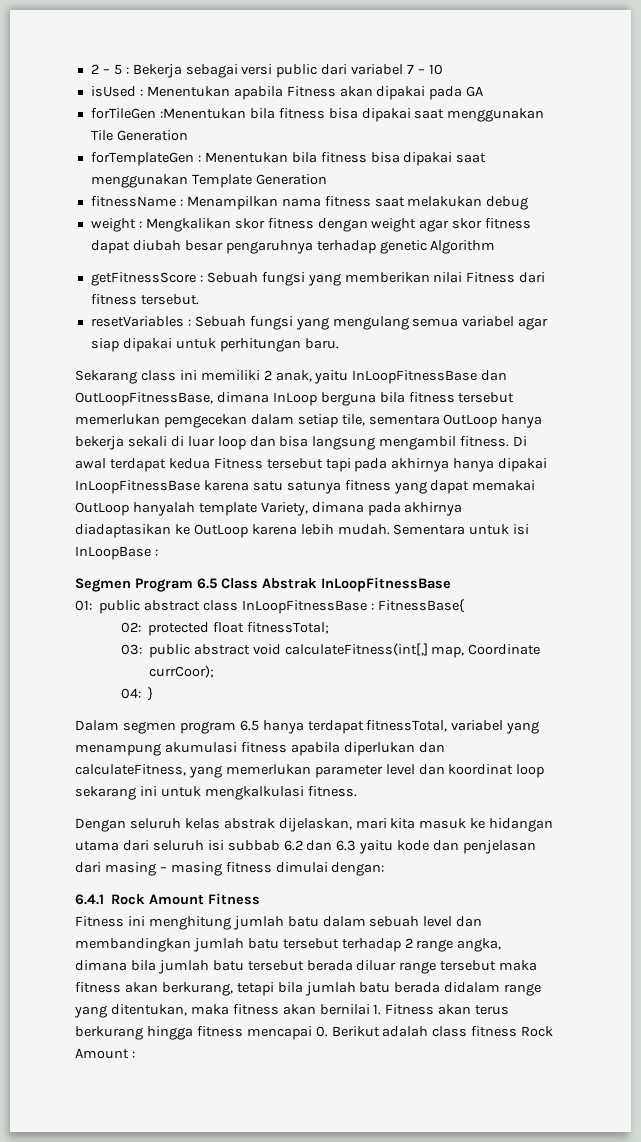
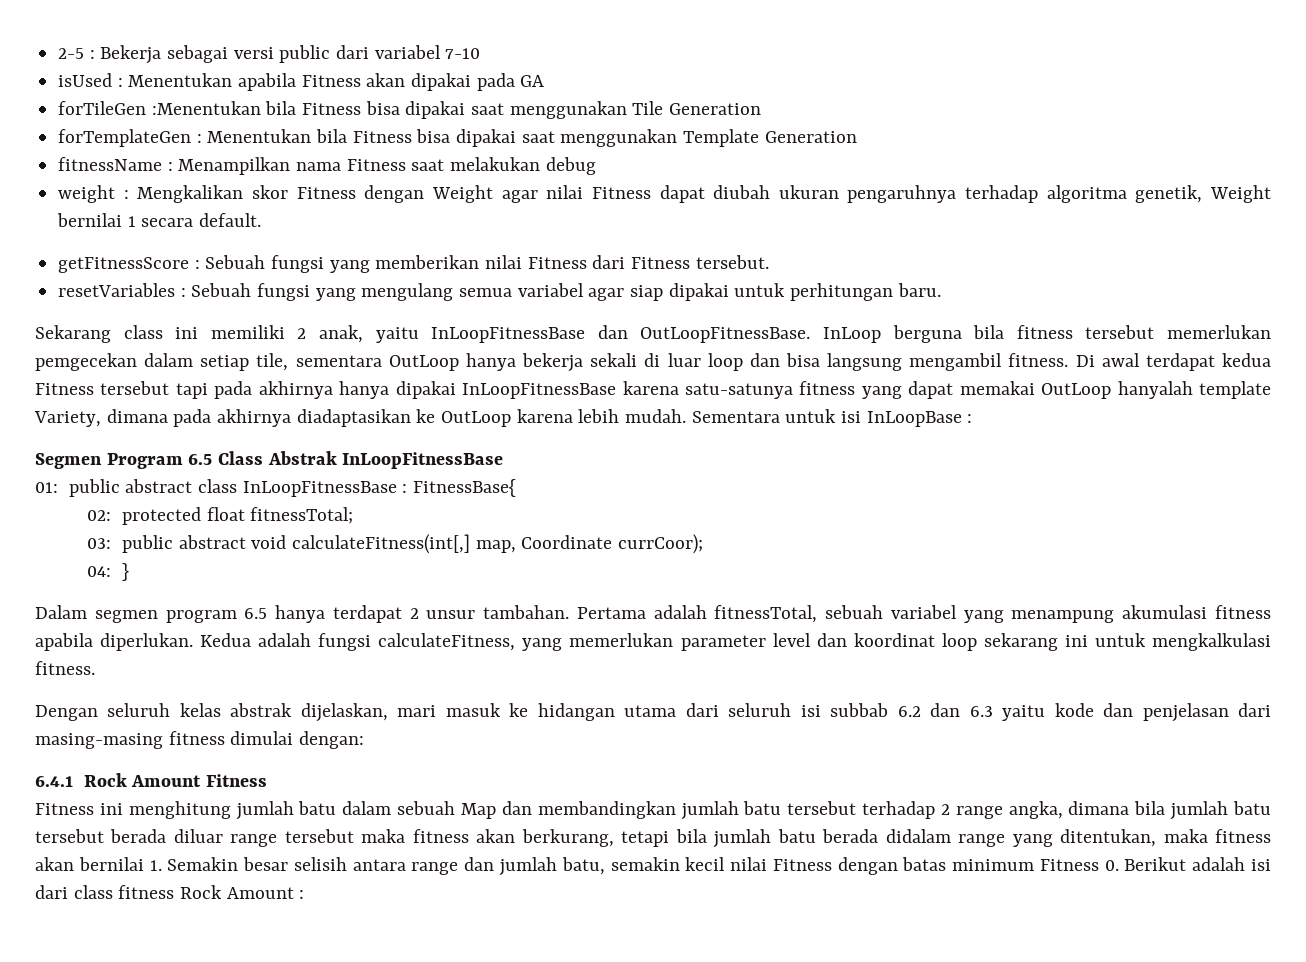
[90,64,122,75] 2 – 5 -> [58,48,85,59] 2-5
[407,64,443,75] 7 – 10 -> [445,48,481,59] 7-10
[278,108,325,119] fitness -> [302,103,362,115] Fitness
[320,152,367,163] fitness -> [352,131,412,143] Fitness
[324,196,371,207] fitness -> [346,159,406,171] Fitness
[267,218,532,232] fitness dengan weight agar skor fitness -> [296,185,651,203] Fitness dengan Weight agar nilai Fitness
[184,240,223,251] besar -> [778,185,839,199] ukuran
[379,240,496,254] genetic Algorithm -> [1046,185,1271,203] [57,213,262,227] algoritma genetik, Weight bernilai 1 secara default.
[90,294,137,305] fitness -> [631,257,691,269] Fitness
[75,392,269,406] OutLoopFitnessBase, dimana -> [640,327,811,343] OutLoopFitnessBase.
[252,481,341,494] satu satunya -> [684,383,793,399] satu-satunya
[366,720,448,732] fitnessTotal, -> [409,605,884,623] 2 unsur tambahan. Pertama adalah fitnessTotal, sebuah
[343,742,445,756] diperlukan dan -> [100,633,372,651] diperlukan. Kedua adalah fungsi
[390,818,416,829] kita -> (437, 711) none
[104,862,222,876] masing – masing -> [35,733,163,749] masing-masing
[423,916,453,927] level -> [460,803,496,819] Map
[385,1004,510,1015] [75,1026,312,1040] Fitness akan terus berkurang hingga fitness mencapai -> [167,857,1099,876] Semakin besar selisih antara range dan jumlah batu, semakin kecil nilai Fitness dengan batas minimum Fitness
(429, 1031) none -> [1250,859,1271,871] [35,885,68,899] isi dari

